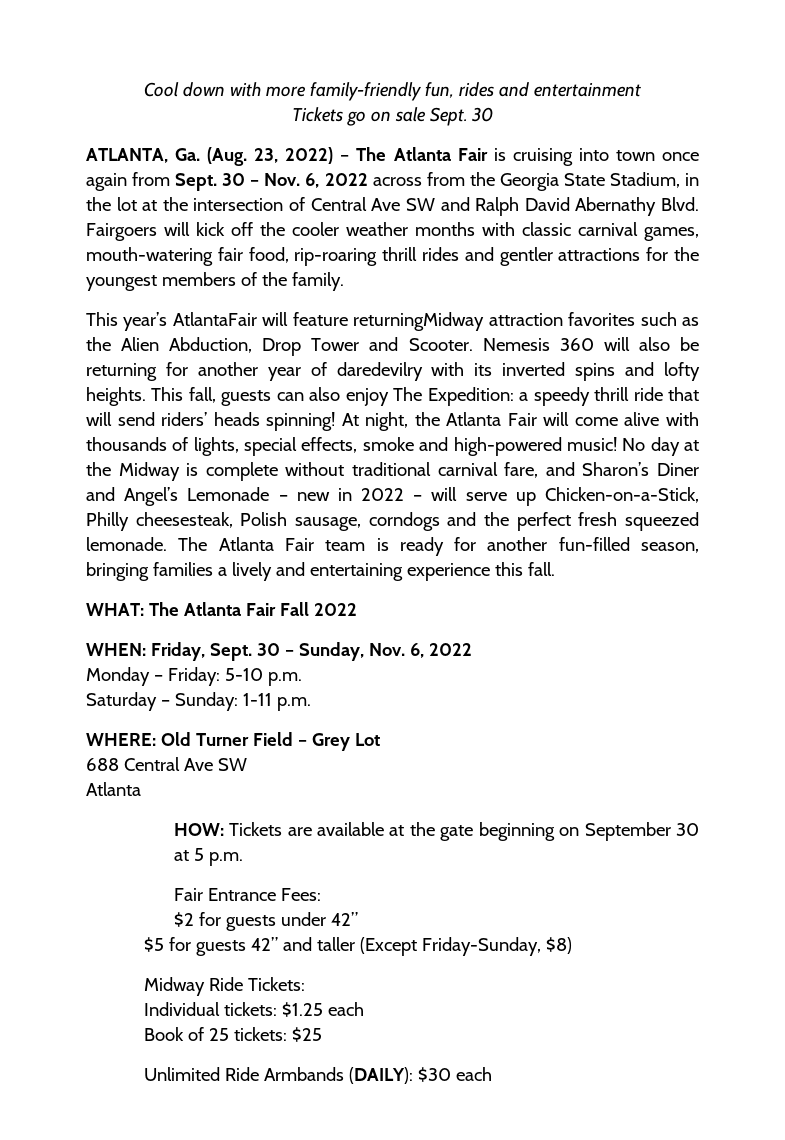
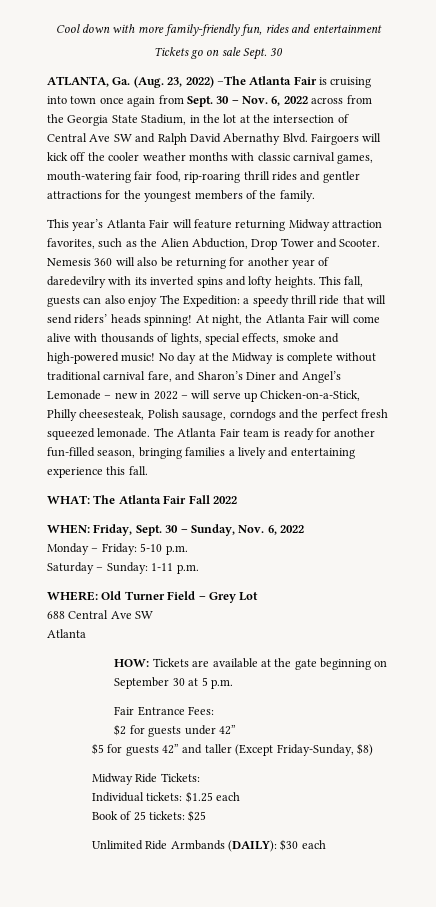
[340,147,387,161] – The -> [216,76,246,85] –The
[172,312,636,331] AtlantaFair will feature returningMidway attraction favorites -> [106,219,382,231] [47,238,95,249] Atlanta Fair will feature returning Midway attraction favorites,

